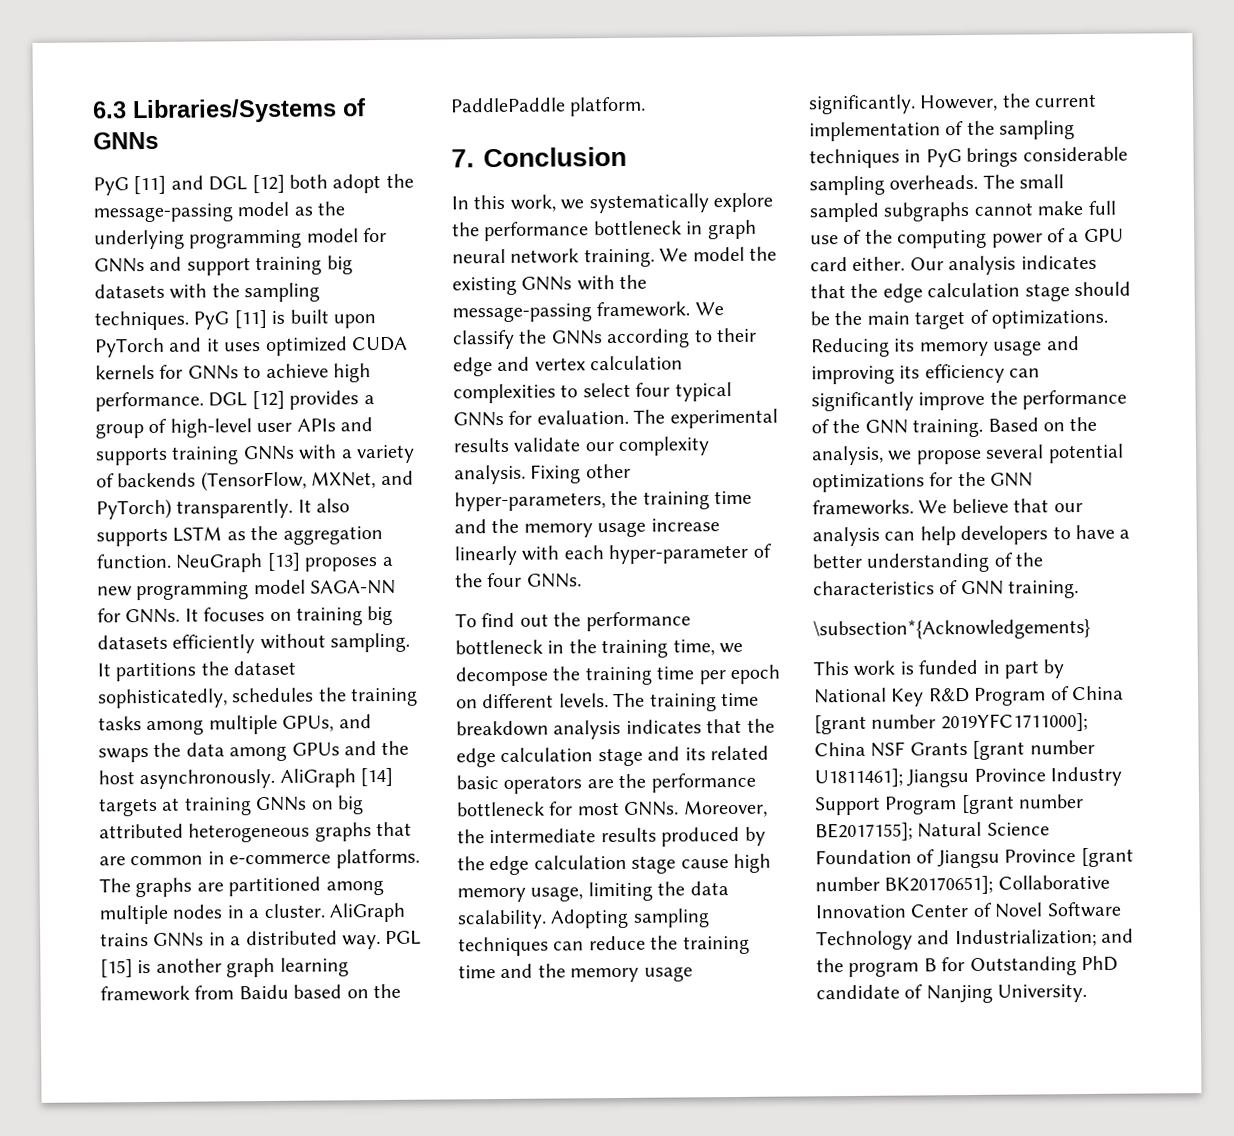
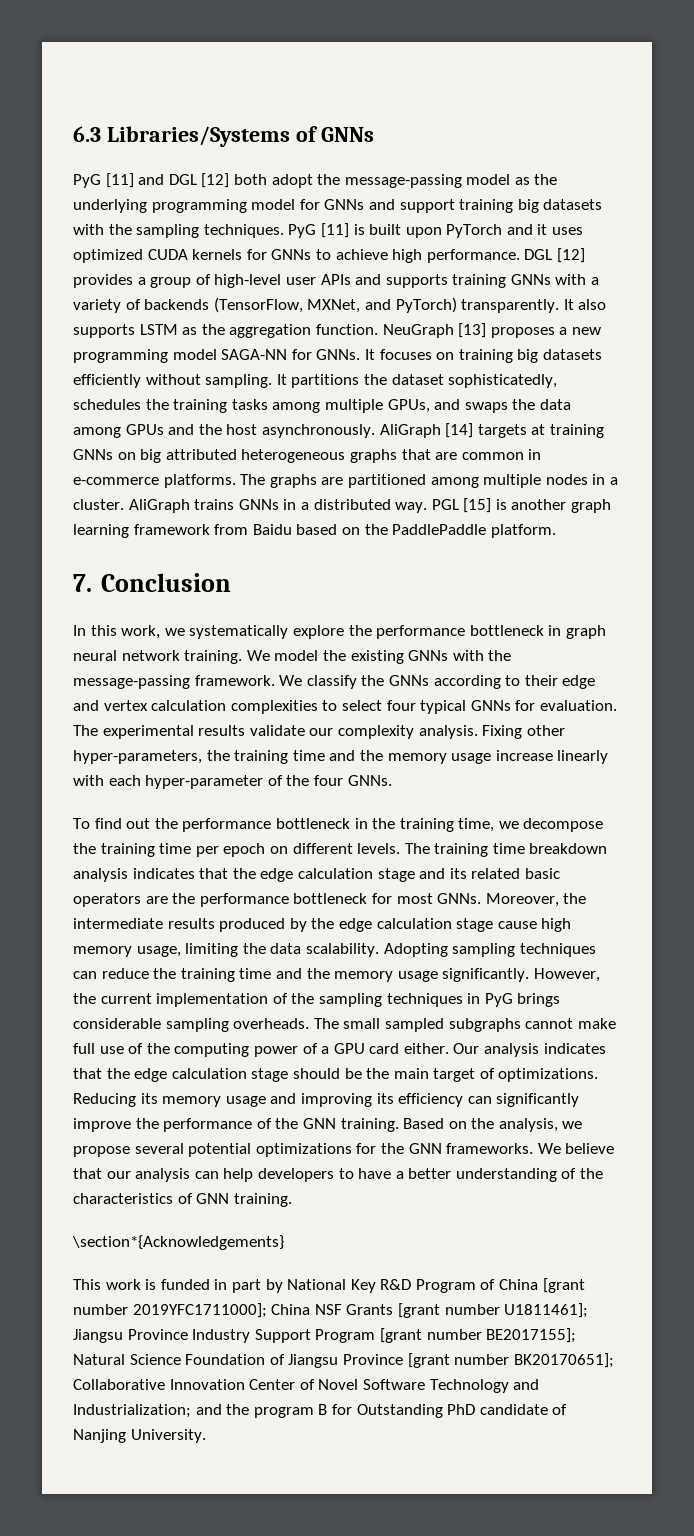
[813,617,1091,641] \subsection*{Acknowledgements} -> [72,1235,284,1250] \section*{Acknowledgements}

